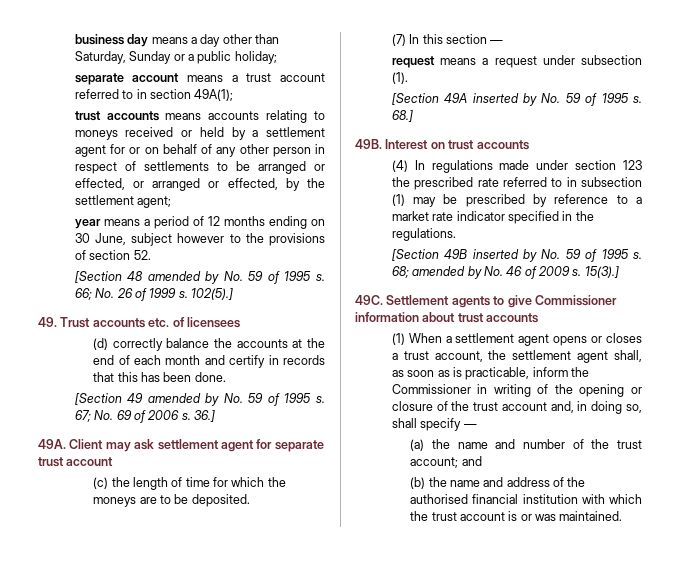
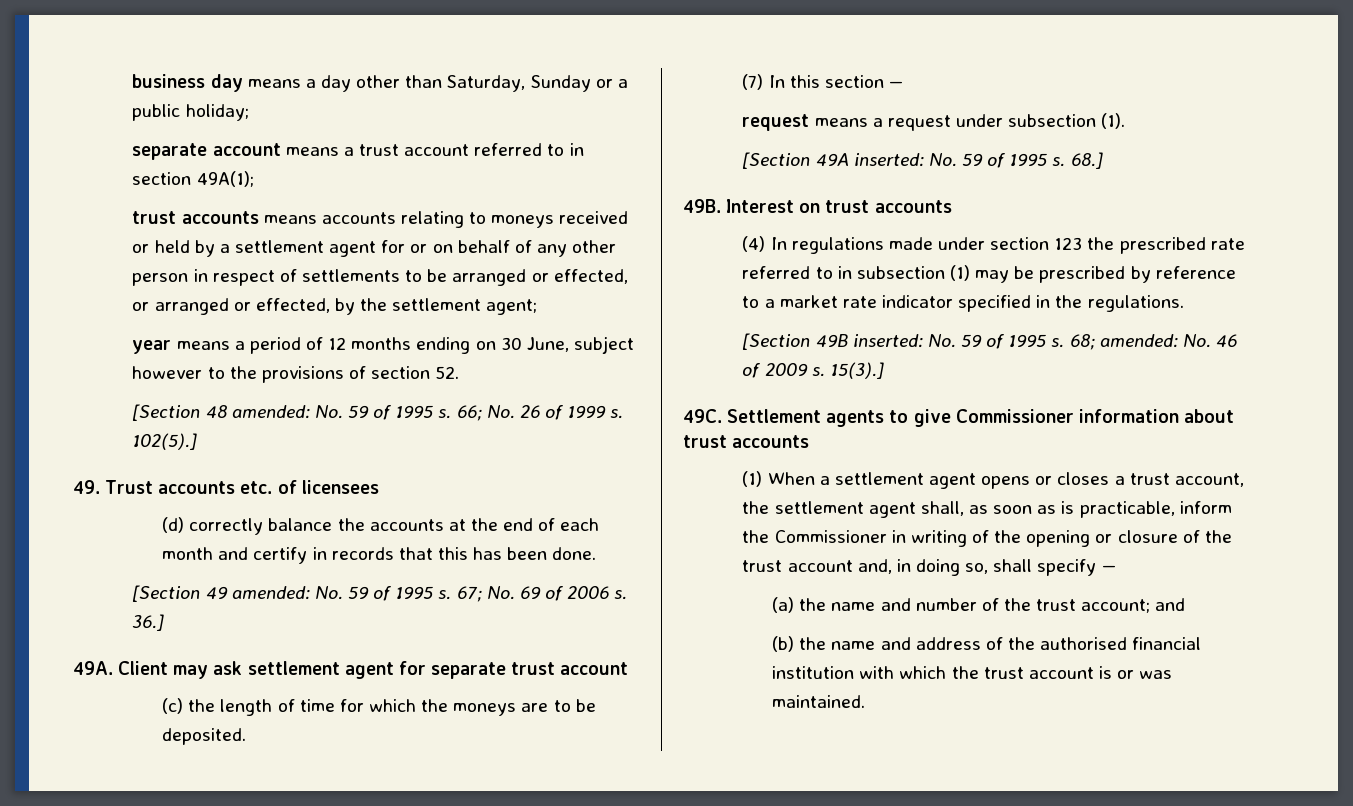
[147,271,220,284] amended by -> [231,405,310,419] amended:
[147,393,220,406] amended by -> [231,586,310,600] amended:
[472,93,537,106] inserted by -> [853,153,924,167] inserted:
[472,249,537,262] inserted by -> [852,334,923,348] inserted:
[412,266,482,279] amended by -> [1099,334,1178,348] amended:

